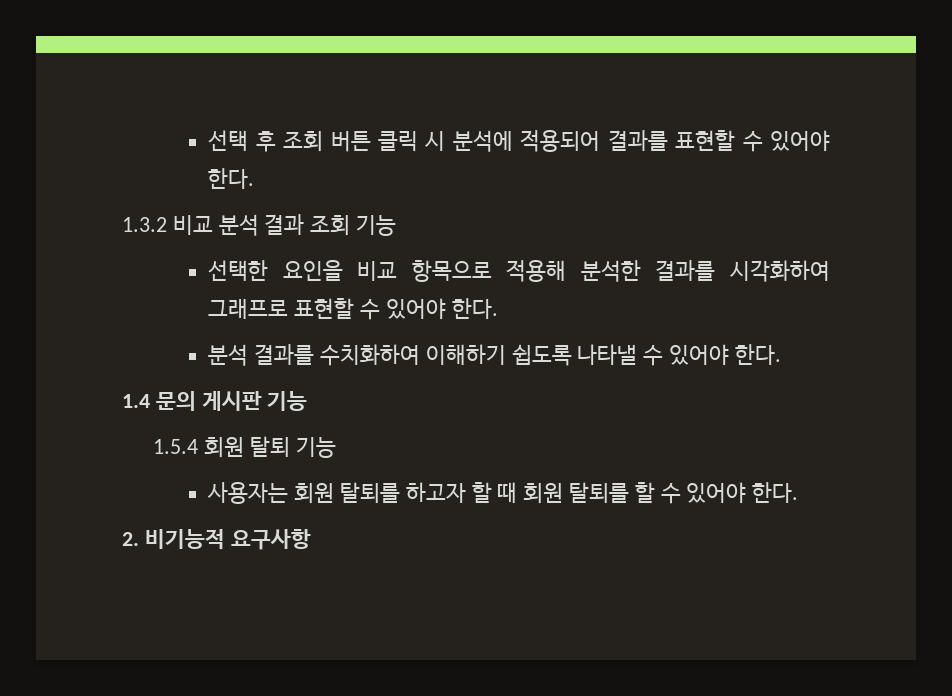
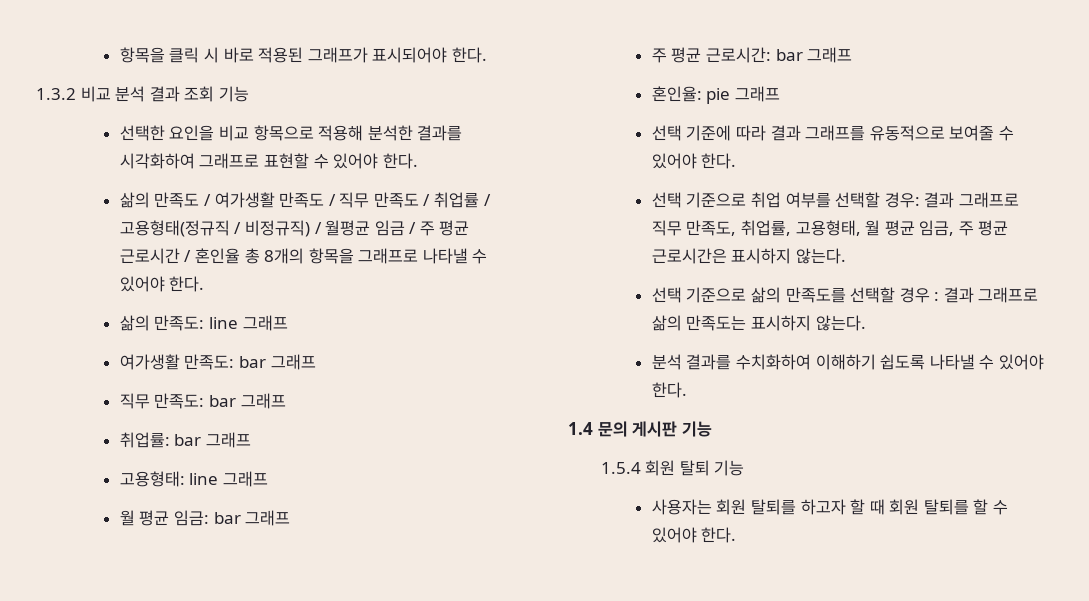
[208,130,831,152] 선택 후 조회 버튼 클릭 시 분석에 적용되어 결과를 표현할 수 있어야 -> [119,47,448,63] 항목을 클릭 시 바로 적용된 그래프가 표시되어야
(498, 308) none -> [119,192,491,208] [119,220,470,237] [119,248,488,264] [119,276,205,292] [119,315,288,331] [119,354,316,370] [119,393,286,409] [119,432,251,448] [119,471,268,487] [119,510,291,526] [651,47,853,63] [651,86,780,104] [651,125,1014,141] [651,153,737,169] [651,192,1019,208] [651,220,1009,236] [651,248,846,264] [651,287,1039,303] [651,315,866,331] // 삶의 만족도 / 여가생활 만족도 / 직무 만족도 / 취업률 / 고용형태(정규직 / 비정규직) / 월평균 임금 / 주 평균 근로시간 / 혼인율 총 8개의 항목을 그래프로 나타낼 수 있어야 한다. // 삶의 만족도: line 그래프 // 여가생활 만족도: bar 그래프 // 직무 만족도: bar 그래프 // 취업률: bar 그래프 // 고용형태: line 그래프 // 월 평균 임금: bar 그래프 // 주 평균 근로시간: bar 그래프 // 혼인율: pie 그래프 // 선택 기준에 따라 결과 그래프를 유동적으로 보여줄 수 있어야 한다. // 선택 기준으로 취업 여부를 선택할 경우: 결과 그래프로 직무 만족도, 취업률, 고용형태, 월 평균 임금, 주 평균 근로시간은 표시하지 않는다. // 선택 기준으로 삶의 만족도를 선택할 경우 : 결과 그래프로 삶의 만족도는 표시하지 않는다.
[122,529,311,550] // 2. 비기능적 요구사항 -> (737, 535) none

